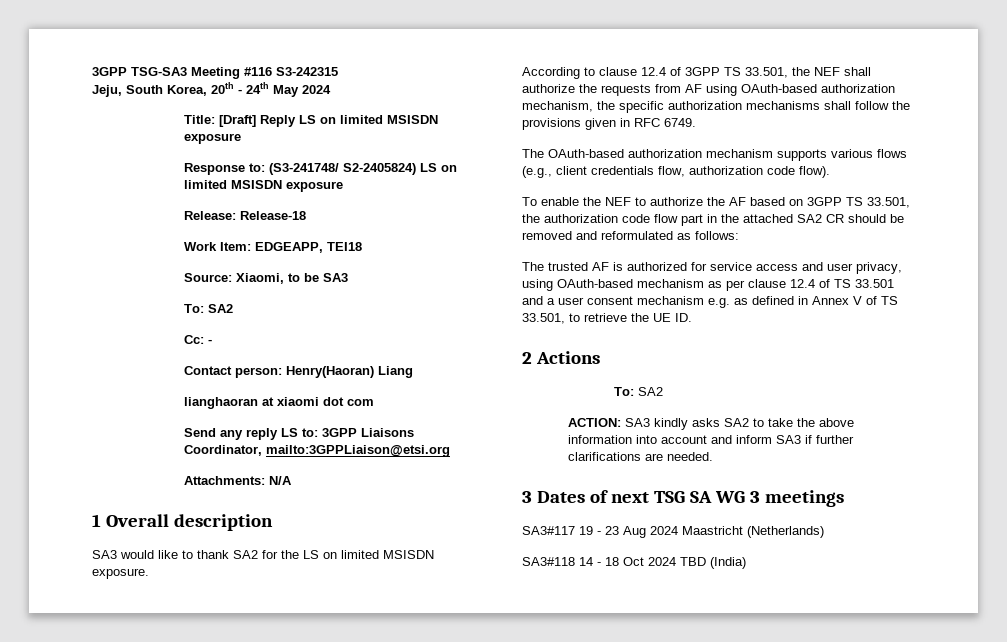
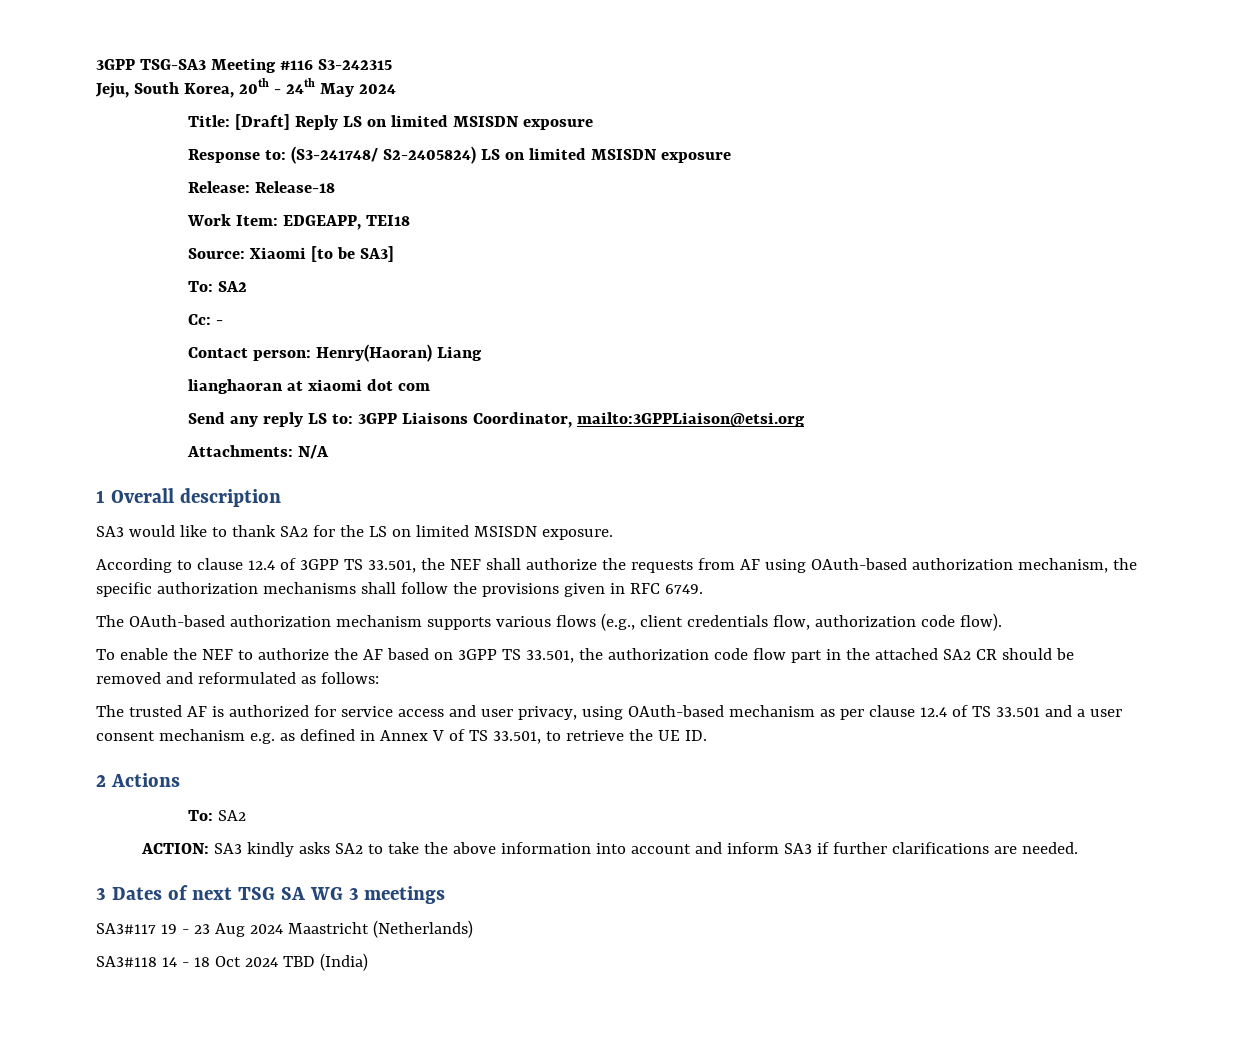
[236,273,349,284] Xiaomi, to be SA3 -> [248,246,394,262] Xiaomi [to be SA3]

